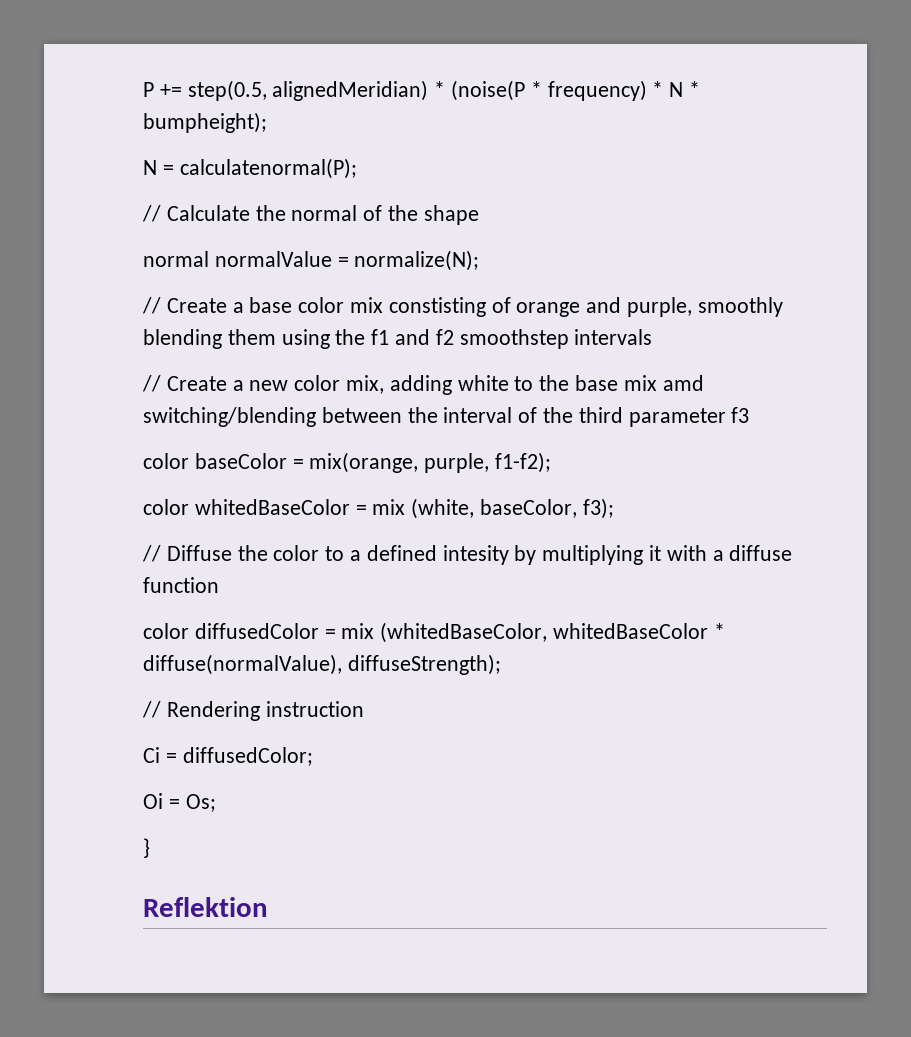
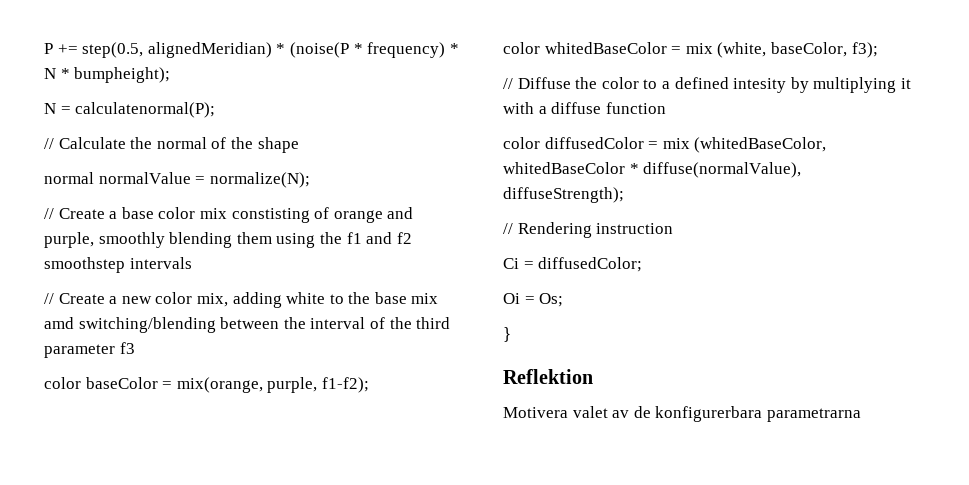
(268, 907) none -> [503,406,861,422] // Motivera valet av de konfigurerbara parametrarna

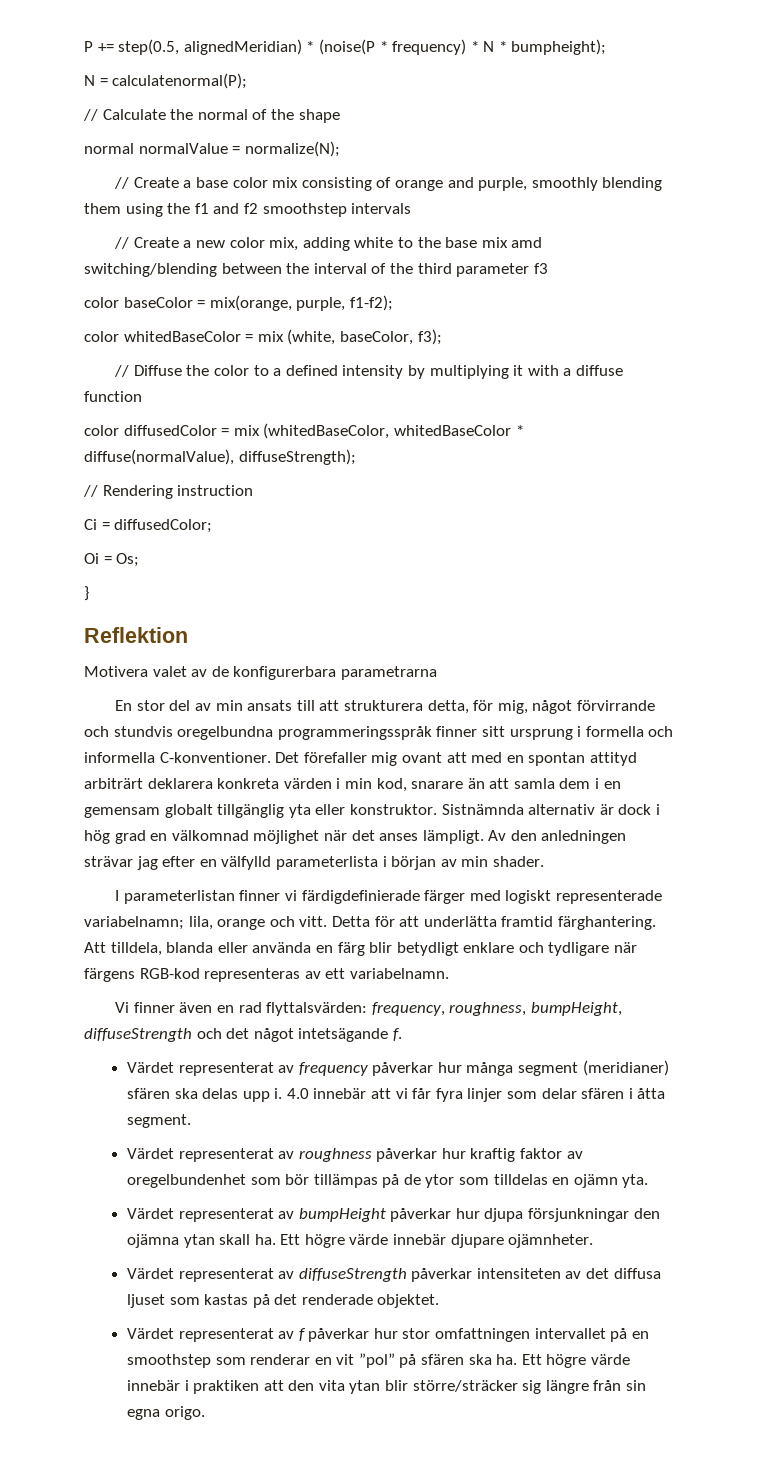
[231,208,310,223] constisting -> [301,177,372,191] consisting
[733,78,787,93] intesity -> [342,365,404,379] intensity
(861, 415) none -> [115,700,655,714] [84,726,674,740] [84,752,637,766] [84,778,621,792] [84,804,660,818] [84,830,627,844] [84,856,544,870] [115,890,662,904] [84,916,656,930] [84,942,638,956] [84,968,449,982] [115,1002,622,1016] [84,1028,402,1042] [126,1060,669,1076] [126,1088,666,1102] [126,1114,191,1128] [126,1148,583,1162] [126,1174,649,1188] [126,1208,660,1222] [126,1234,594,1248] [126,1268,661,1282] [126,1294,440,1308] [126,1328,649,1342] [126,1353,631,1368] [126,1380,647,1394] [126,1406,205,1420] // En stor del av min ansats till att strukturera detta, för mig, något förvirrande och stundvis oregelbundna programmeringsspråk finner sitt ursprung i formella och informella C-konventioner. Det förefaller mig ovant att med en spontan attityd arbiträrt deklarera konkreta värden i min kod, snarare än att samla dem i en gemensam globalt tillgänglig yta eller konstruktor. Sistnämnda alternativ är dock i hög grad en välkomnad möjlighet när det anses lämpligt. Av den anledningen strävar jag efter en välfylld parameterlista i början av min shader. // I parameterlistan finner vi färdigdefinierade färger med logiskt representerade variabelnamn; lila, orange och vitt. Detta för att underlätta framtid färghantering. Att tilldela, blanda eller använda en färg blir betydligt enklare och tydligare när färgens RGB-kod representeras av ett variabelnamn. // Vi finner även en rad flyttalsvärden: frequency, roughness, bumpHeight, diffuseStrength och det något intetsägande f. // Värdet representerat av frequency påverkar hur många segment (meridianer) sfären ska delas upp i. 4.0 innebär att vi får fyra linjer som delar sfären i åtta segment. // Värdet representerat av roughness påverkar hur kraftig faktor av oregelbundenhet som bör tillämpas på de ytor som tilldelas en ojämn yta. // Värdet representerat av bumpHeight påverkar hur djupa försjunkningar den ojämna ytan skall ha. Ett högre värde innebär djupare ojämnheter. // Värdet representerat av diffuseStrength påverkar intensiteten av det diffusa ljuset som kastas på det renderade objektet. // Värdet representerat av f påverkar hur stor omfattningen intervallet på en smoothstep som renderar en vit ”pol” på sfären ska ha. Ett högre värde innebär i praktiken att den vita ytan blir större/sträcker sig längre från sin egna origo.

